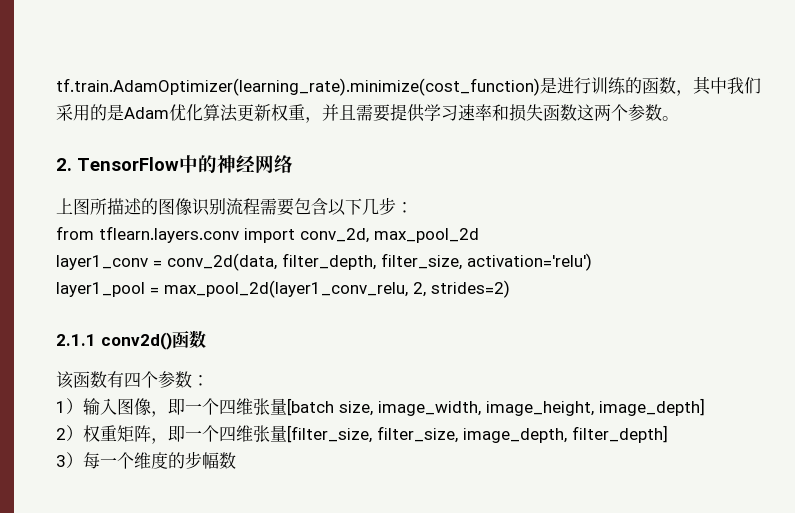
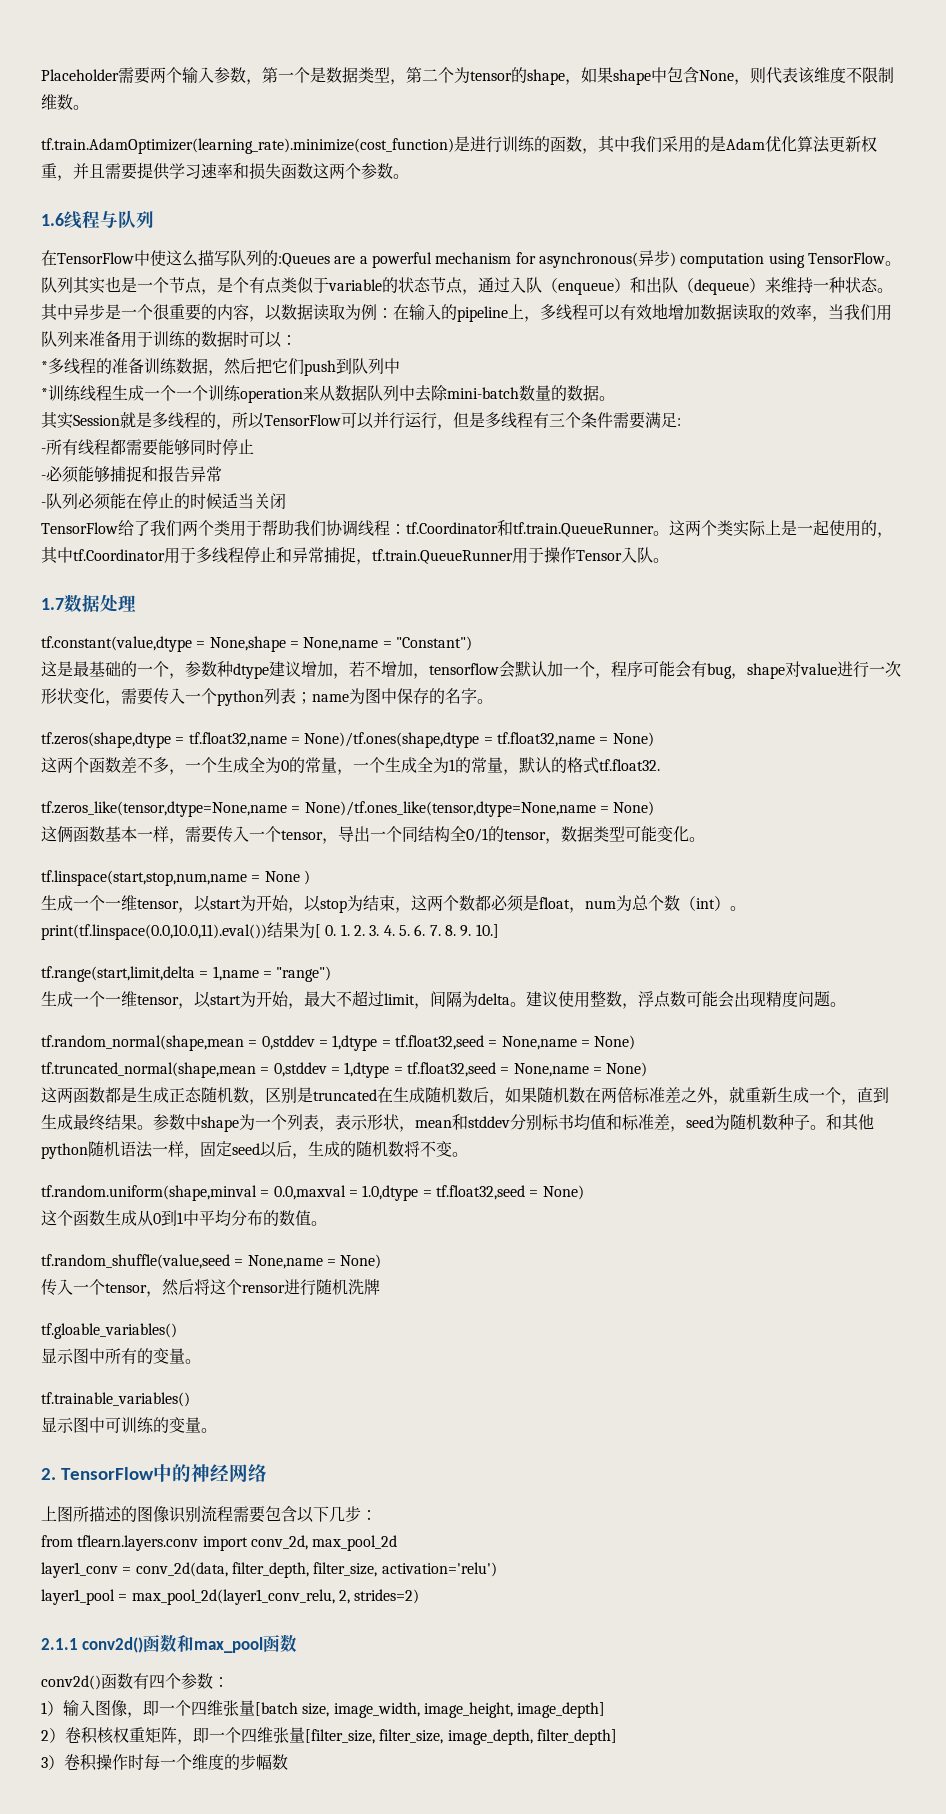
(56, 87) none -> [41,67,894,85] [41,94,89,110] Placeholder需要两个输入参数，第一个是数据类型，第二个为tensor的shape，如果shape中包含None，则代表该维度不限制维数。 //
(679, 118) none -> [41,210,154,229] [41,250,901,268] [41,276,893,295] [41,303,892,322] [41,331,297,348] [41,358,400,376] [41,385,615,403] [41,412,681,430] [41,438,254,456] [41,465,222,483] [41,492,286,510] [41,520,893,538] [41,546,669,565] [41,594,136,613] [41,636,472,652] [41,661,901,679] [41,688,493,706] [41,732,654,748] [41,757,660,775] [41,801,655,817] [41,826,705,844] [41,870,310,886] [41,895,746,913] [41,922,499,940] [41,966,332,982] [41,990,846,1009] [41,1035,636,1051] [41,1062,648,1078] [41,1087,889,1105] [41,1114,874,1132] [41,1141,468,1159] [41,1185,584,1201] [41,1210,327,1227] [41,1254,382,1269] [41,1279,380,1297] [41,1323,177,1339] [41,1348,201,1364] [41,1392,190,1407] [41,1417,217,1433] // 1.6线程与队列 // 在TensorFlow中使这么描写队列的:Queues are a powerful mechanism for asynchronous(异步) computation using TensorFlow。队列其实也是一个节点，是个有点类似于variable的状态节点，通过入队（enqueue）和出队（dequeue）来维持一种状态。其中异步是一个很重要的内容，以数据读取为例：在输入的pipeline上，多线程可以有效地增加数据读取的效率，当我们用队列来准备用于训练的数据时可以： // *多线程的准备训练数据，然后把它们push到队列中 // *训练线程生成一个一个训练operation来从数据队列中去除mini-batch数量的数据。 // 其实Session就是多线程的，所以TensorFlow可以并行运行，但是多线程有三个条件需要满足: // -所有线程都需要能够同时停止 // -必须能够捕捉和报告异常 // -队列必须能在停止的时候适当关闭 // TensorFlow给了我们两个类用于帮助我们协调线程：tf.Coordinator和tf.train.QueueRunner。这两个类实际上是一起使用的，其中tf.Coordinator用于多线程停止和异常捕捉，tf.train.QueueRunner用于操作Tensor入队。 // 1.7数据处理 // tf.constant(value,dtype = None,shape = None,name = "Constant") // 这是最基础的一个，参数种dtype建议增加，若不增加，tensorflow会默认加一个，程序可能会有bug，shape对value进行一次形状变化，需要传入一个python列表；name为图中保存的名字。 // tf.zeros(shape,dtype = tf.float32,name = None)/tf.ones(shape,dtype = tf.float32,name = None) // 这两个函数差不多，一个生成全为0的常量，一个生成全为1的常量，默认的格式tf.float32. // tf.zeros_like(tensor,dtype=None,name = None)/tf.ones_like(tensor,dtype=None,name = None) // 这俩函数基本一样，需要传入一个tensor，导出一个同结构全0/1的tensor，数据类型可能变化。 // tf.linspace(start,stop,num,name = None ) // 生成一个一维tensor，以start为开始，以stop为结束，这两个数都必须是float，num为总个数（int）。print(tf.linspace(0.0,10.0,11).eval())结果为[ 0. 1. 2. 3. 4. 5. 6. 7. 8. 9. 10.] // tf.range(start,limit,delta = 1,name = "range") // 生成一个一维tensor，以start为开始，最大不超过limit，间隔为delta。建议使用整数，浮点数可能会出现精度问题。 // tf.random_normal(shape,mean = 0,stddev = 1,dtype = tf.float32,seed = None,name = None) // tf.truncated_normal(shape,mean = 0,stddev = 1,dtype = tf.float32,seed = None,name = None) // 这两函数都是生成正态随机数，区别是truncated在生成随机数后，如果随机数在两倍标准差之外，就重新生成一个，直到生成最终结果。参数中shape为一个列表，表示形状，mean和stddev分别标书均值和标准差，seed为随机数种子。和其他python随机语法一样，固定seed以后，生成的随机数将不变。 // tf.random.uniform(shape,minval = 0.0,maxval = 1.0,dtype = tf.float32,seed = None) // 这个函数生成从0到1中平均分布的数值。 // tf.random_shuffle(value,seed = None,name = None) // 传入一个tensor，然后将这个rensor进行随机洗牌 // tf.gloable_variables() // 显示图中所有的变量。 // tf.trainable_variables() // 显示图中可训练的变量。
[56,371,74,389] // 该 -> [177,1634,298,1653] [41,1675,101,1690] 和max_pool函数 // conv2d()
(83, 433) none -> [65,1727,114,1744] 卷积核
(83, 460) none -> [64,1754,144,1771] 卷积操作时

